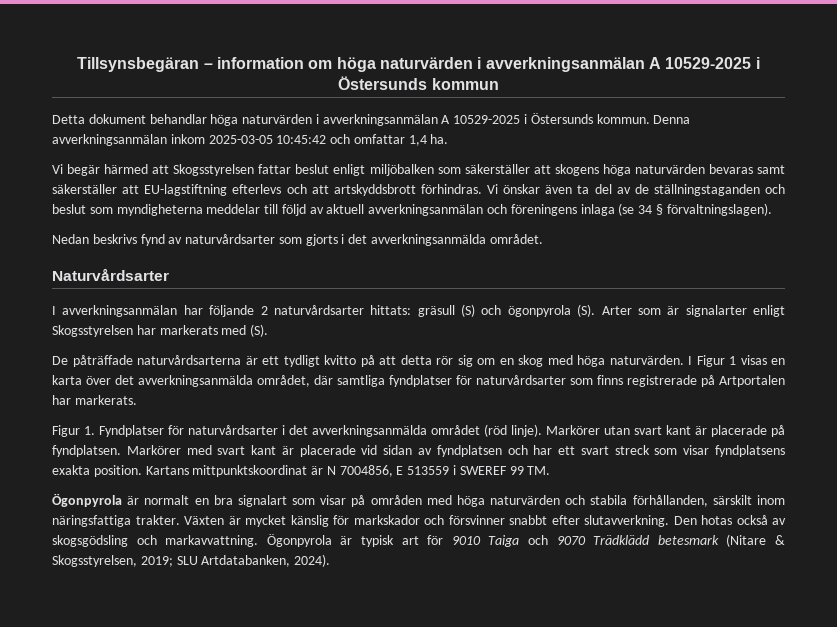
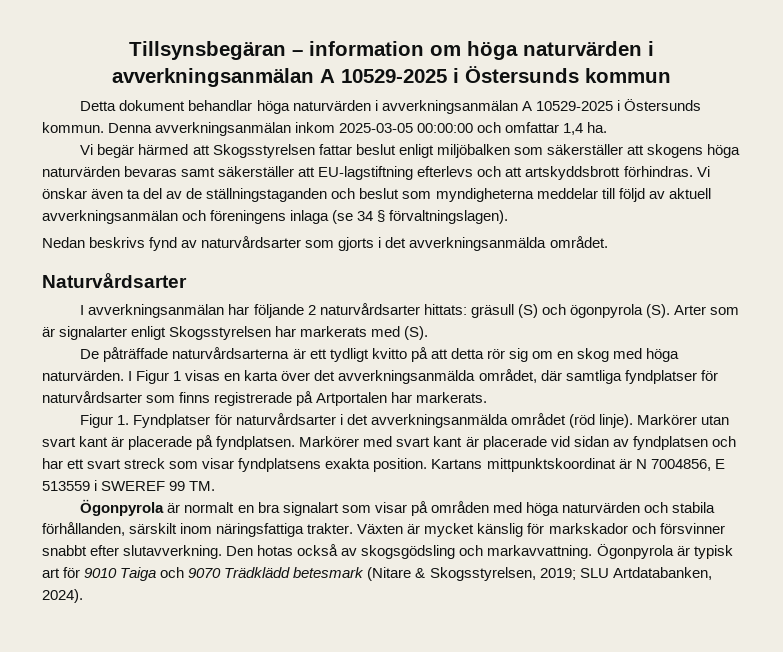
[276,135,327,144] 10:45:42 -> [417,123,474,133] 00:00:00

